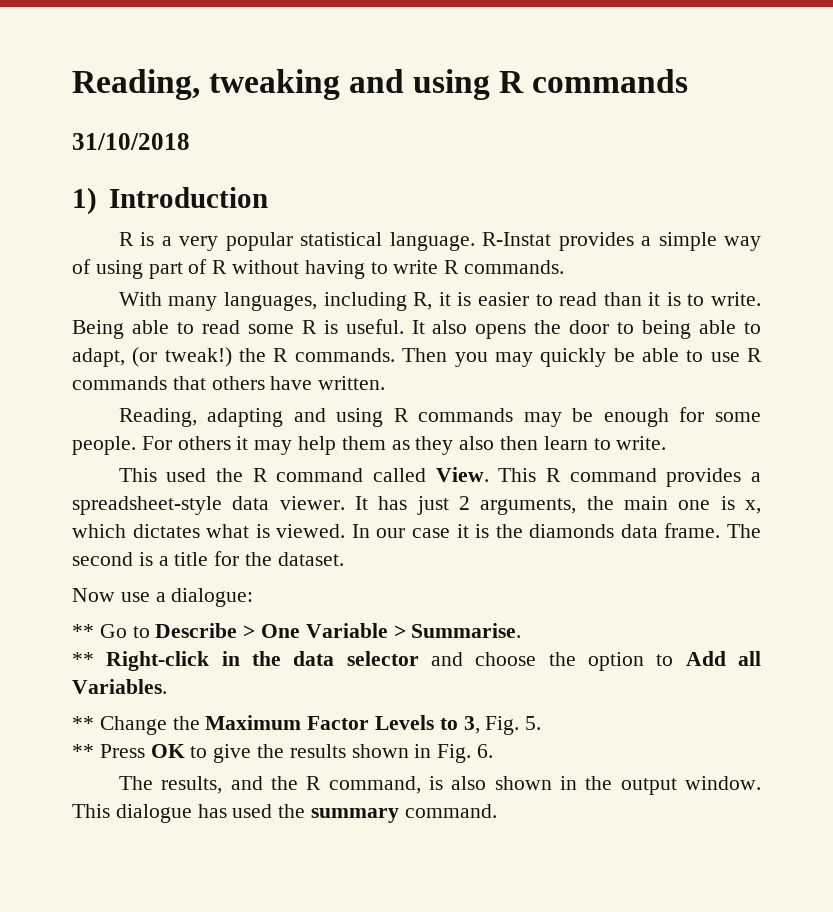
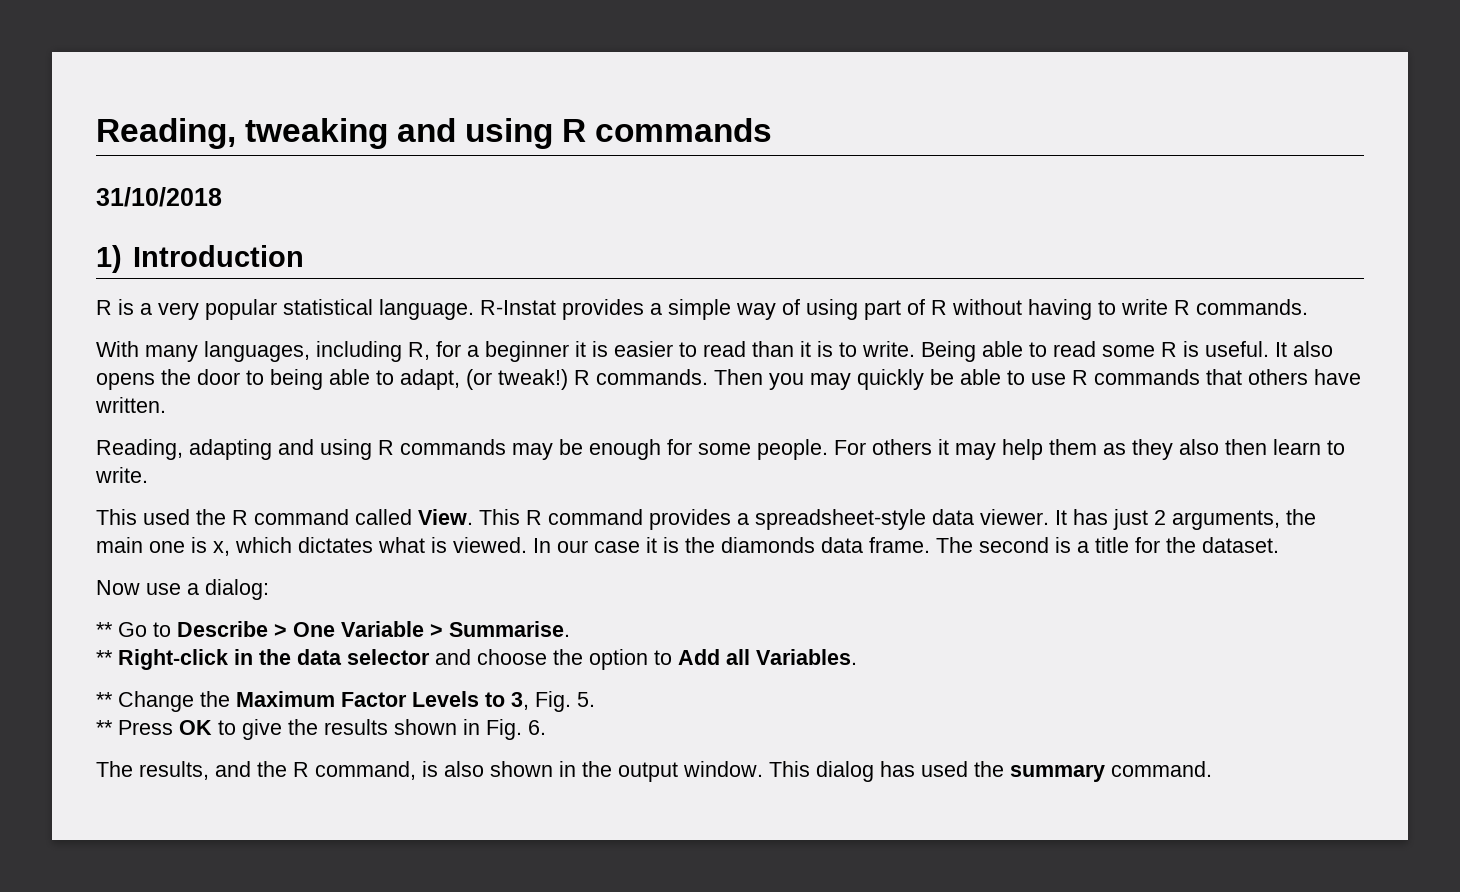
(433, 301) none -> [436,341,569,362] for a beginner
[239,348,267,362] the -> (568, 379) none
[171,588,254,607] dialogue: -> [205,579,269,600] dialog:
[115,804,192,823] dialogue -> [816,761,874,782] dialog

